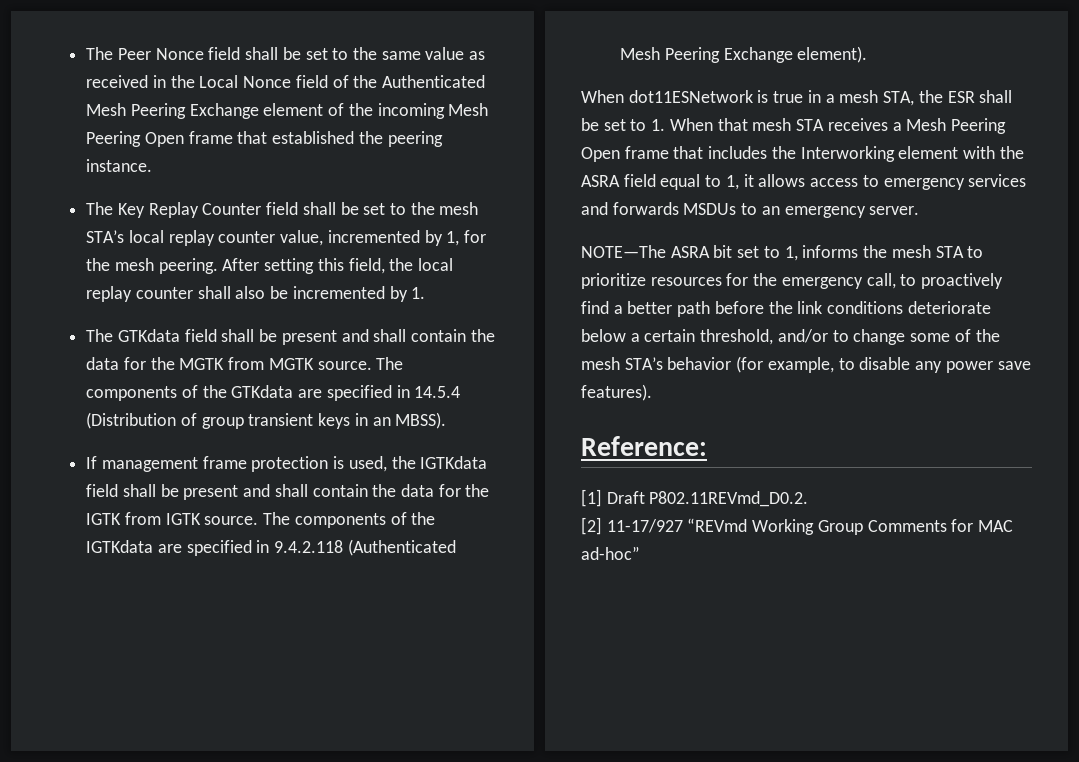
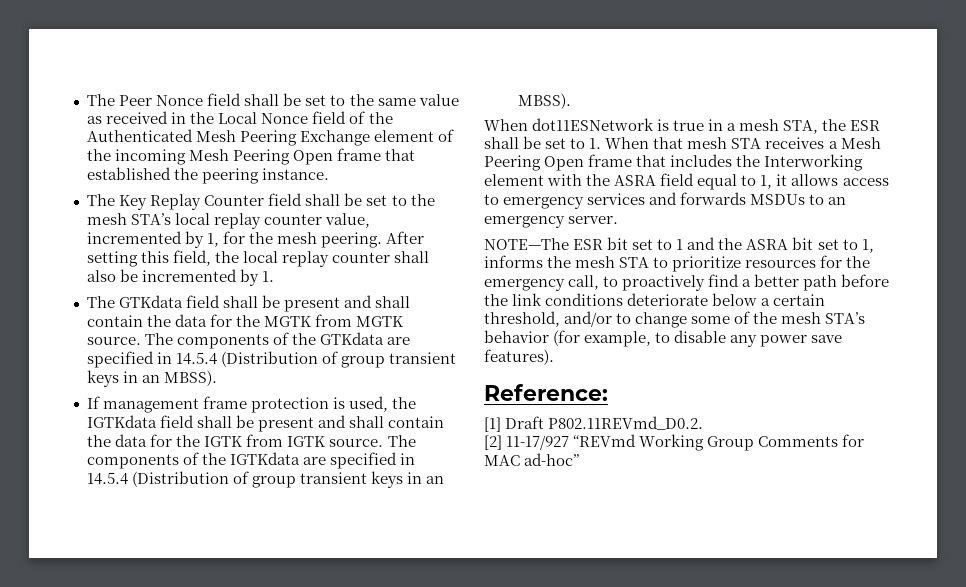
[274,539,456,556] [620,46,868,63] 9.4.2.118 (Authenticated Mesh Peering Exchange element). -> [87,471,445,488] [518,93,572,109] 14.5.4 (Distribution of group transient keys in an MBSS).
(666, 251) none -> [573,237,743,250] ESR bit set to 1 and the

